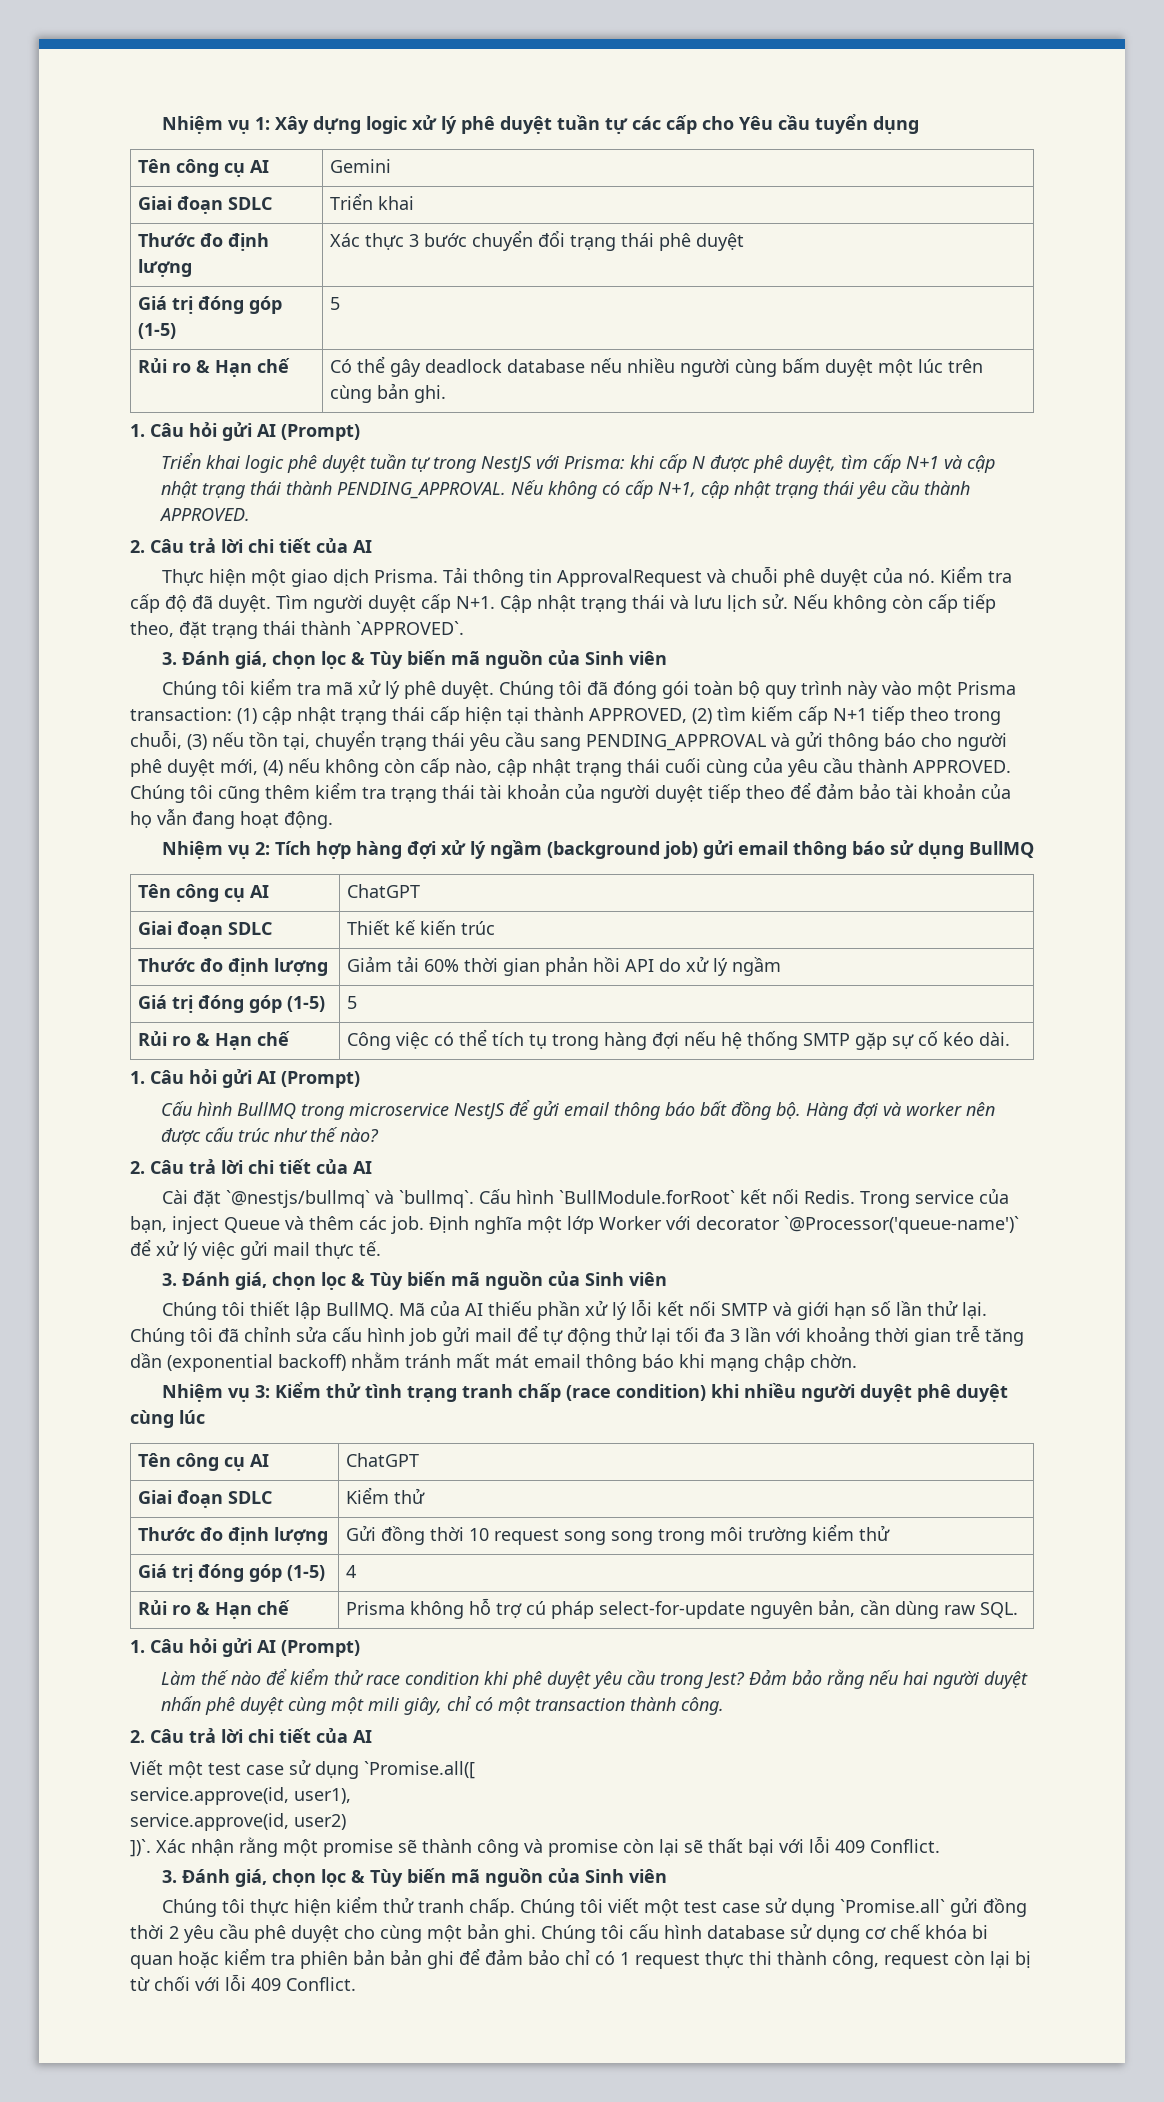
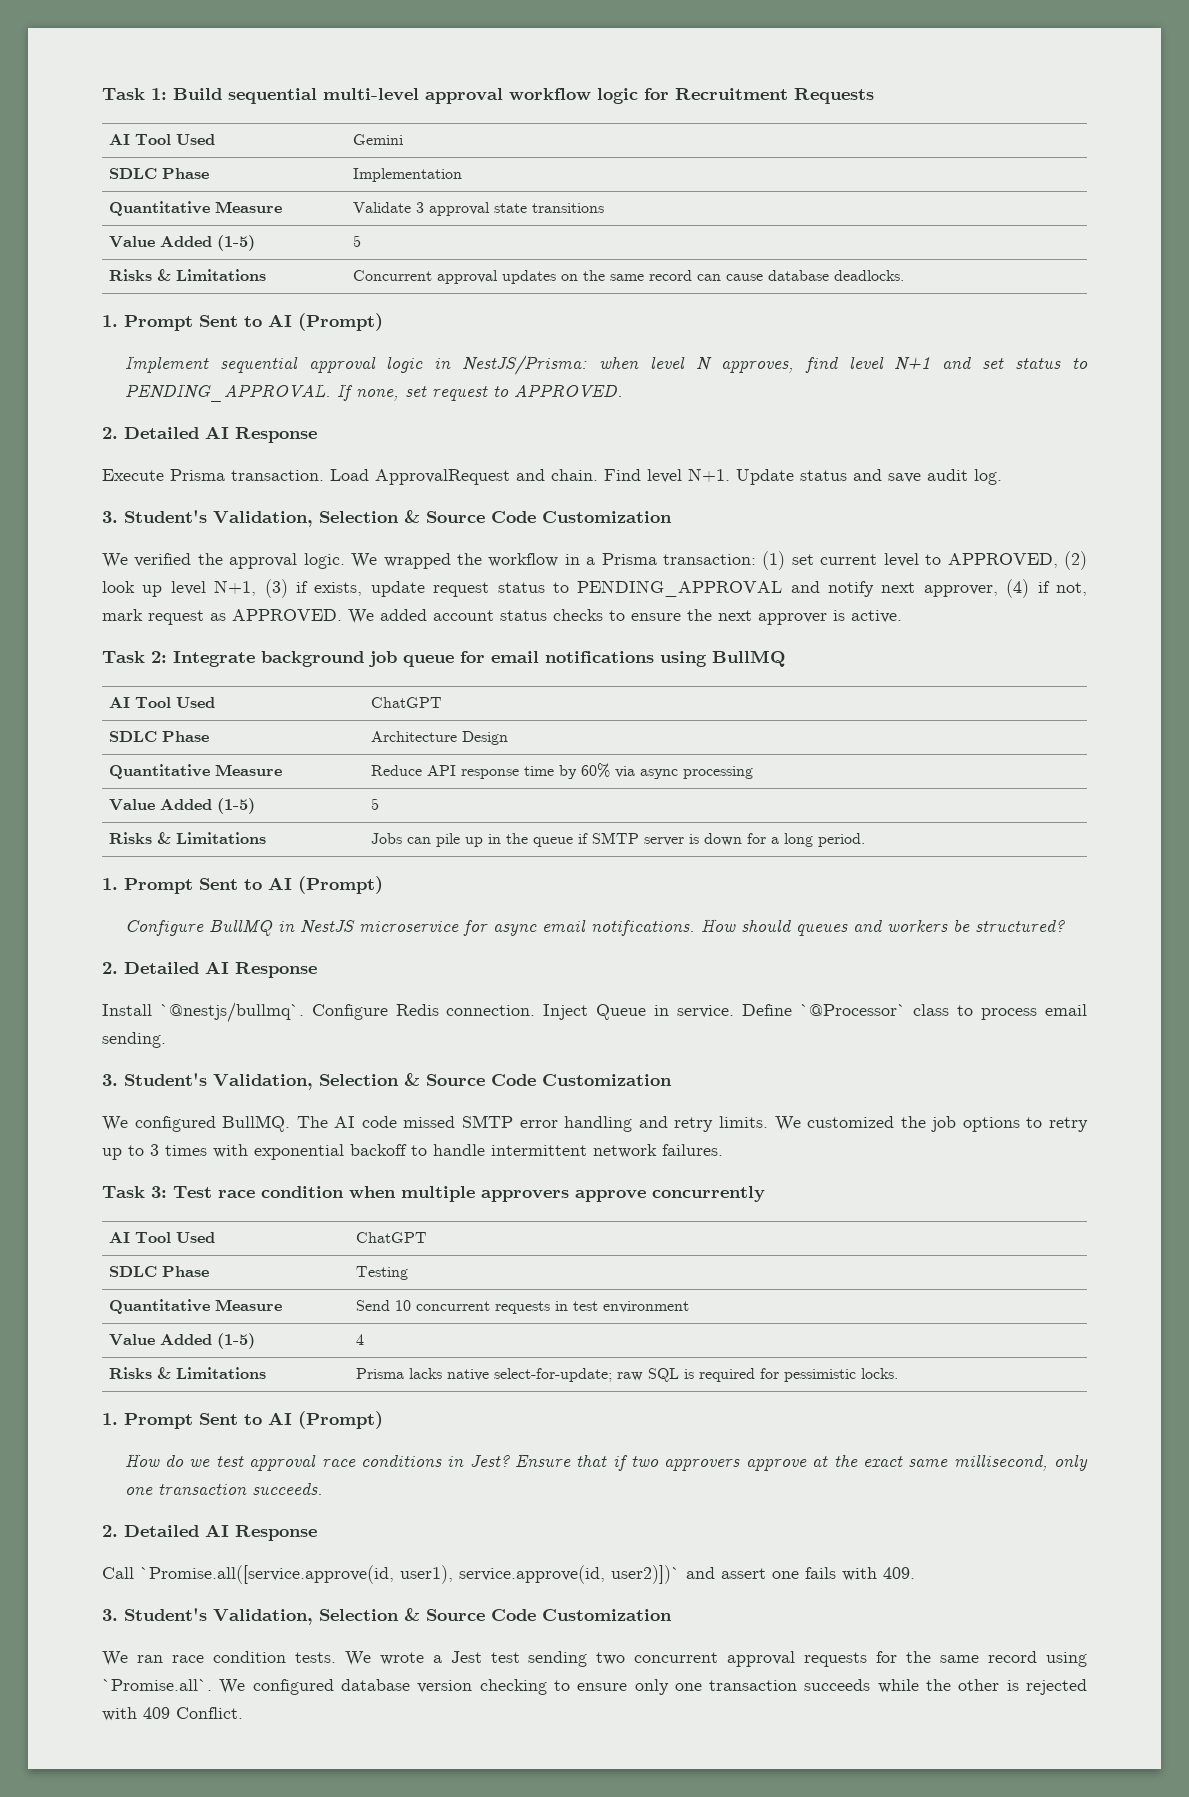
[161,114,919,134] [138,159,270,177] Nhiệm vụ 1: Xây dựng logic xử lý phê duyệt tuần tự các cấp cho Yêu cầu tuyển dụng // Tên công cụ AI -> [102,88,874,104] [109,134,216,145] Task 1: Build sequential multi-level approval workflow logic for Recruitment Requests // AI Tool Used
[138,196,273,214] [330,193,415,210] [138,233,270,251] [138,259,193,277] [330,230,745,251] [138,296,283,314] [138,323,177,339] [330,297,341,310] [138,358,291,377] [330,356,984,377] [330,383,447,403] [130,422,360,441] [160,452,995,473] [160,480,970,499] [158,508,250,521] [130,538,372,553] [161,566,1012,587] [130,593,996,613] [130,621,464,639] [161,650,667,669] [161,678,1016,699] [130,706,1001,725] [130,730,1007,751] [130,757,1011,777] [130,782,1011,803] [130,809,333,829] [161,840,1034,859] [138,884,270,902] [347,884,421,898] [138,921,273,939] [347,920,496,935] [138,958,329,976] [347,956,782,976] [138,995,326,1013] [347,996,358,1009] [138,1031,291,1050] [347,1029,1011,1050] [130,1069,360,1088] [160,1099,995,1120] [160,1127,379,1145] [130,1159,372,1174] [161,1188,1009,1208] [130,1216,1019,1234] [130,1239,381,1260] [161,1271,667,1290] [161,1299,987,1320] [130,1325,1024,1346] [130,1352,857,1372] [161,1382,1008,1402] [130,1410,205,1428] [138,1453,270,1471] [346,1453,420,1467] [138,1490,273,1508] [346,1487,426,1504] [138,1527,329,1545] [346,1524,891,1545] [138,1564,326,1582] [346,1565,357,1578] [138,1600,291,1619] [346,1598,1019,1619] [130,1638,360,1657] [160,1668,1028,1689] [160,1695,724,1715] [130,1728,372,1743] [130,1759,475,1779] [130,1787,351,1805] [130,1813,346,1831] [130,1836,940,1857] [161,1868,667,1887] [161,1896,1027,1917] [130,1923,988,1943] [130,1948,1031,1969] [130,1974,246,1991] Giai đoạn SDLC | Triển khai // Thước đo định lượng | Xác thực 3 bước chuyển đổi trạng thái phê duyệt // Giá trị đóng góp (1-5) | 5 // Rủi ro & Hạn chế | Có thể gây deadlock database nếu nhiều người cùng bấm duyệt một lúc trên cùng bản ghi. // 1. Câu hỏi gửi AI (Prompt) // Triển khai logic phê duyệt tuần tự trong NestJS với Prisma: khi cấp N được phê duyệt, tìm cấp N+1 và cập nhật trạng thái thành PENDING_APPROVAL. Nếu không có cấp N+1, cập nhật trạng thái yêu cầu thành APPROVED. // 2. Câu trả lời chi tiết của AI // Thực hiện một giao dịch Prisma. Tải thông tin ApprovalRequest và chuỗi phê duyệt của nó. Kiểm tra cấp độ đã duyệt. Tìm người duyệt cấp N+1. Cập nhật trạng thái và lưu lịch sử. Nếu không còn cấp tiếp theo, đặt trạng thái thành `APPROVED`. // 3. Đánh giá, chọn lọc & Tùy biến mã nguồn của Sinh viên // Chúng tôi kiểm tra mã xử lý phê duyệt. Chúng tôi đã đóng gói toàn bộ quy trình này vào một Prisma transaction: (1) cập nhật trạng thái cấp hiện tại thành APPROVED, (2) tìm kiếm cấp N+1 tiếp theo trong chuỗi, (3) nếu tồn tại, chuyển trạng thái yêu cầu sang PENDING_APPROVAL và gửi thông báo cho người phê duyệt mới, (4) nếu không còn cấp nào, cập nhật trạng thái cuối cùng của yêu cầu thành APPROVED. Chúng tôi cũng thêm kiểm tra trạng thái tài khoản của người duyệt tiếp theo để đảm bảo tài khoản của họ vẫn đang hoạt động. // Nhiệm vụ 2: Tích hợp hàng đợi xử lý ngầm (background job) gửi email thông báo sử dụng BullMQ // Tên công cụ AI | ChatGPT // Giai đoạn SDLC | Thiết kế kiến trúc // Thước đo định lượng | Giảm tải 60% thời gian phản hồi API do xử lý ngầm // Giá trị đóng góp (1-5) | 5 // Rủi ro & Hạn chế | Công việc có thể tích tụ trong hàng đợi nếu hệ thống SMTP gặp sự cố kéo dài. // 1. Câu hỏi gửi AI (Prompt) // Cấu hình BullMQ trong microservice NestJS để gửi email thông báo bất đồng bộ. Hàng đợi và worker nên được cấu trúc như thế nào? // 2. Câu trả lời chi tiết của AI // Cài đặt `@nestjs/bullmq` và `bullmq`. Cấu hình `BullModule.forRoot` kết nối Redis. Trong service của bạn, inject Queue và thêm các job. Định nghĩa một lớp Worker với decorator `@Processor('queue-name')` để xử lý việc gửi mail thực tế. // 3. Đánh giá, chọn lọc & Tùy biến mã nguồn của Sinh viên // Chúng tôi thiết lập BullMQ. Mã của AI thiếu phần xử lý lỗi kết nối SMTP và giới hạn số lần thử lại. Chúng tôi đã chỉnh sửa cấu hình job gửi mail để tự động thử lại tối đa 3 lần với khoảng thời gian trễ tăng dần (exponential backoff) nhằm tránh mất mát email thông báo khi mạng chập chờn. // Nhiệm vụ 3: Kiểm thử tình trạng tranh chấp (race condition) khi nhiều người duyệt phê duyệt cùng lúc // Tên công cụ AI | ChatGPT // Giai đoạn SDLC | Kiểm thử // Thước đo định lượng | Gửi đồng thời 10 request song song trong môi trường kiểm thử // Giá trị đóng góp (1-5) | 4 // Rủi ro & Hạn chế | Prisma không hỗ trợ cú pháp select-for-update nguyên bản, cần dùng raw SQL. // 1. Câu hỏi gửi AI (Prompt) // Làm thế nào để kiểm thử race condition khi phê duyệt yêu cầu trong Jest? Đảm bảo rằng nếu hai người duyệt nhấn phê duyệt cùng một mili giây, chỉ có một transaction thành công. // 2. Câu trả lời chi tiết của AI // Viết một test case sử dụng `Promise.all([ // service.approve(id, user1), // service.approve(id, user2) // ])`. Xác nhận rằng một promise sẽ thành công và promise còn lại sẽ thất bại với lỗi 409 Conflict. // 3. Đánh giá, chọn lọc & Tùy biến mã nguồn của Sinh viên // Chúng tôi thực hiện kiểm thử tranh chấp. Chúng tôi viết một test case sử dụng `Promise.all` gửi đồng thời 2 yêu cầu phê duyệt cho cùng một bản ghi. Chúng tôi cấu hình database sử dụng cơ chế khóa bi quan hoặc kiểm tra phiên bản bản ghi để đảm bảo chỉ có 1 request thực thi thành công, request còn lại bị từ chối với lỗi -> [109,168,210,179] [353,168,463,182] [109,201,283,216] [353,202,605,216] [109,235,256,251] [353,235,362,247] [109,269,267,281] [353,270,905,284] [102,313,383,331] [124,355,1089,375] [124,384,623,402] [102,426,317,443] [102,468,1002,485] [102,510,672,527] [102,551,1088,570] [102,579,1088,598] [102,609,902,625] [102,650,786,667] [109,697,216,708] [371,697,443,708] [109,731,210,742] [371,731,509,745] [109,764,283,779] [371,763,754,779] [109,798,256,814] [371,798,380,810] [109,832,267,844] [371,832,866,847] [102,876,383,894] [124,919,1065,936] [102,961,317,978] [102,1002,1088,1023] [102,1032,166,1048] [102,1073,672,1090] [102,1115,1088,1132] [102,1144,723,1160] [102,1186,765,1202] [109,1232,216,1243] [356,1232,428,1243] [109,1266,210,1277] [356,1266,409,1280] [109,1299,283,1314] [356,1300,690,1314] [109,1333,256,1349] [356,1334,365,1345] [109,1367,267,1379] [356,1368,899,1382] [102,1411,383,1429] [124,1454,1089,1471] [124,1482,323,1495] [102,1524,317,1541] [102,1565,915,1584] [102,1608,672,1625] [102,1651,1087,1667] [102,1679,1087,1695] [102,1707,137,1721] SDLC Phase | Implementation // Quantitative Measure | Validate 3 approval state transitions // Value Added (1-5) | 5 // Risks & Limitations | Concurrent approval updates on the same record can cause database deadlocks. // 1. Prompt Sent to AI (Prompt) // Implement sequential approval logic in NestJS/Prisma: when level N approves, find level N+1 and set status to PENDING_APPROVAL. If none, set request to APPROVED. // 2. Detailed AI Response // Execute Prisma transaction. Load ApprovalRequest and chain. Find level N+1. Update status and save audit log. // 3. Student's Validation, Selection & Source Code Customization // We verified the approval logic. We wrapped the workflow in a Prisma transaction: (1) set current level to APPROVED, (2) look up level N+1, (3) if exists, update request status to PENDING_APPROVAL and notify next approver, (4) if not, mark request as APPROVED. We added account status checks to ensure the next approver is active. // Task 2: Integrate background job queue for email notifications using BullMQ // AI Tool Used | ChatGPT // SDLC Phase | Architecture Design // Quantitative Measure | Reduce API response time by 60% via async processing // Value Added (1-5) | 5 // Risks & Limitations | Jobs can pile up in the queue if SMTP server is down for a long period. // 1. Prompt Sent to AI (Prompt) // Configure BullMQ in NestJS microservice for async email notifications. How should queues and workers be structured? // 2. Detailed AI Response // Install `@nestjs/bullmq`. Configure Redis connection. Inject Queue in service. Define `@Processor` class to process email sending. // 3. Student's Validation, Selection & Source Code Customization // We configured BullMQ. The AI code missed SMTP error handling and retry limits. We customized the job options to retry up to 3 times with exponential backoff to handle intermittent network failures. // Task 3: Test race condition when multiple approvers approve concurrently // AI Tool Used | ChatGPT // SDLC Phase | Testing // Quantitative Measure | Send 10 concurrent requests in test environment // Value Added (1-5) | 4 // Risks & Limitations | Prisma lacks native select-for-update; raw SQL is required for pessimistic locks. // 1. Prompt Sent to AI (Prompt) // How do we test approval race conditions in Jest? Ensure that if two approvers approve at the exact same millisecond, only one transaction succeeds. // 2. Detailed AI Response // Call `Promise.all([service.approve(id, user1), service.approve(id, user2)])` and assert one fails with 409. // 3. Student's Validation, Selection & Source Code Customization // We ran race condition tests. We wrote a Jest test sending two concurrent approval requests for the same record using `Promise.all`. We configured database version checking to ensure only one transaction succeeds while the other is rejected with

